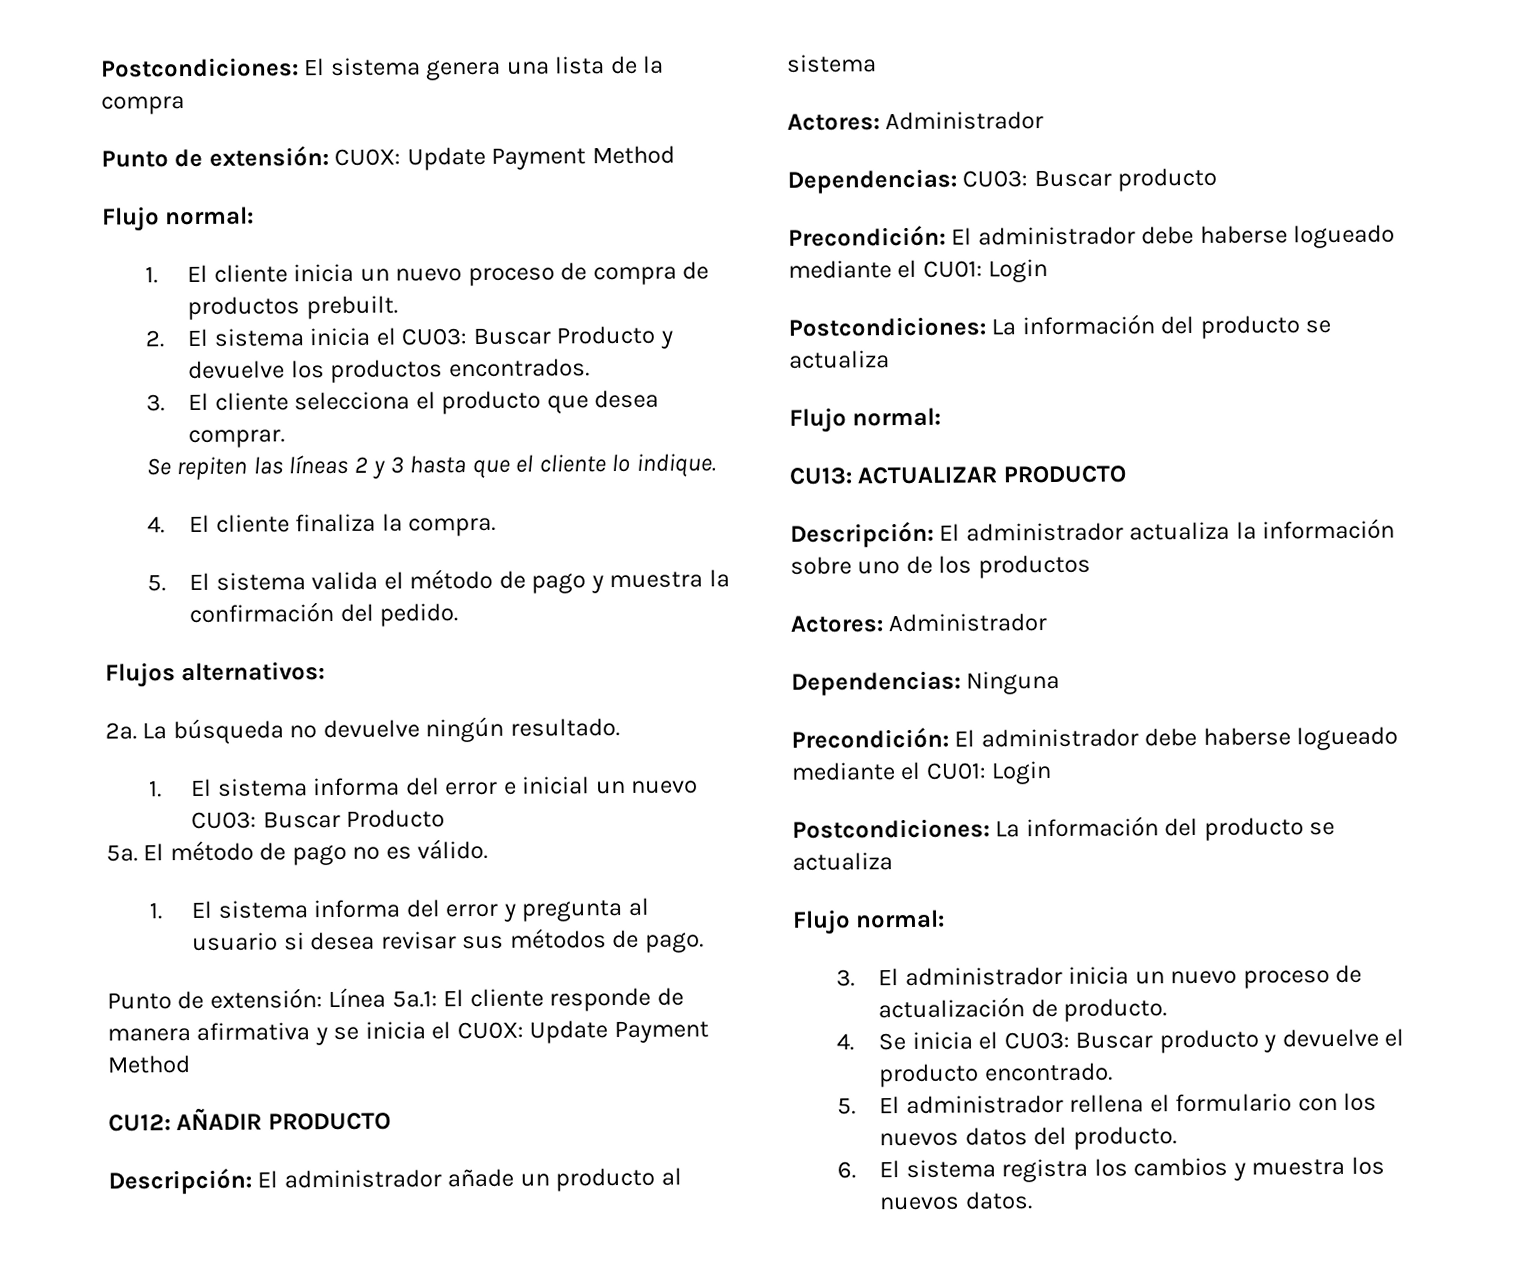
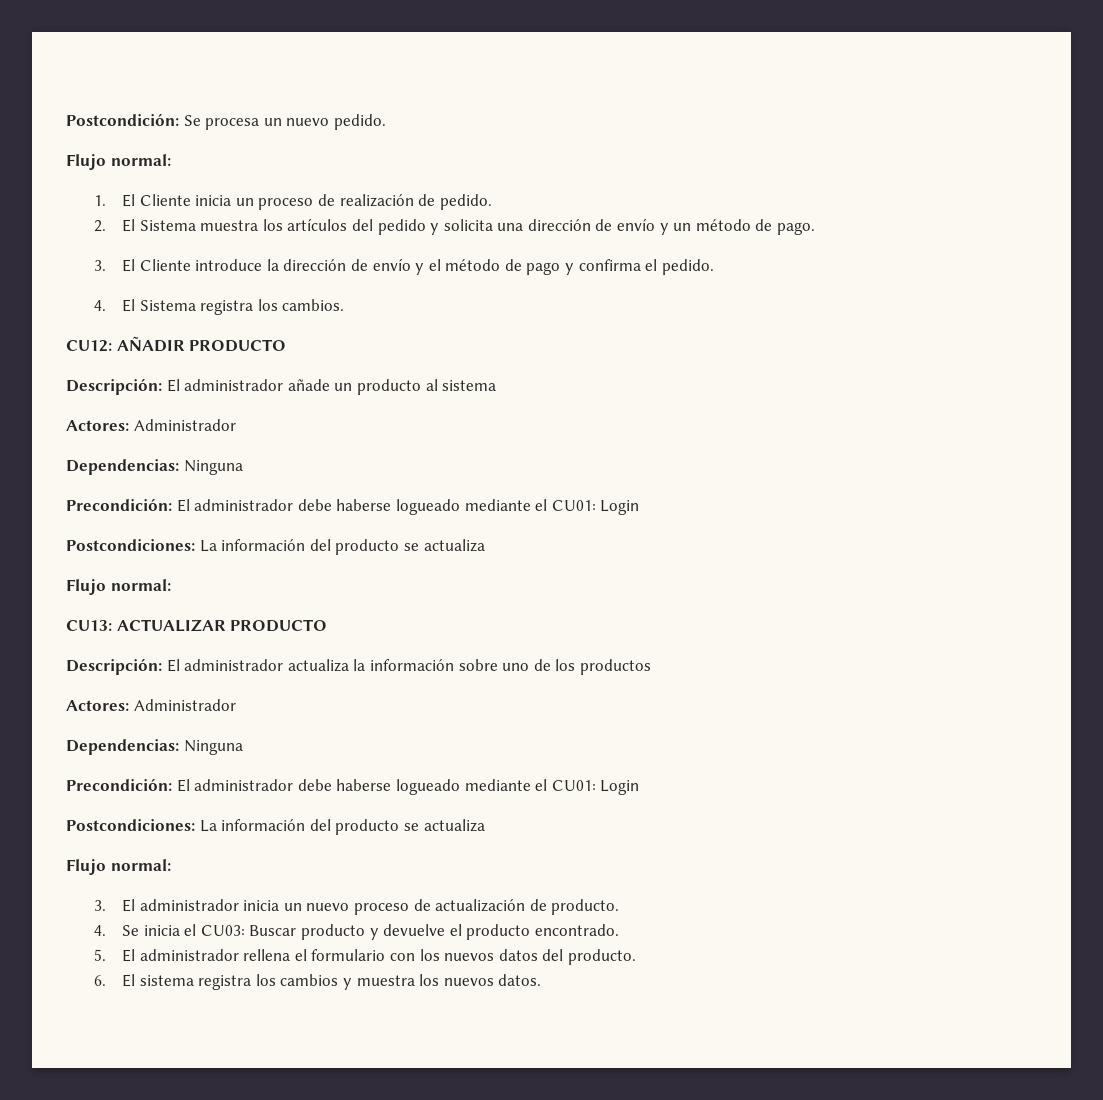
[100,55,665,81] [101,96,185,115] [101,145,675,171] Postcondiciones: El sistema genera una lista de la compra // Punto de extensión: CU0X: Update Payment Method -> [66,113,386,130] Postcondición: Se procesa un nuevo pedido.
[213,261,710,287] [187,295,398,321] [144,325,673,349] [188,358,590,384] [145,389,660,415] [188,429,286,449] [145,453,716,481] [146,513,497,537] [146,571,379,592] cliente inicia un nuevo proceso de compra de productos prebuilt. // 2. El sistema inicia el CU03: Buscar Producto y devuelve los productos encontrados. // 3. El cliente selecciona el producto que desea comprar. // Se repiten las líneas 2 y 3 hasta que el cliente lo indique. // 4. El cliente finaliza la compra. // 5. El sistema valida -> [139,194,492,210] [93,218,816,235] [93,258,425,275] Cliente inicia un proceso de realización de pedido. // 2. El Sistema muestra los artículos del pedido y solicita una dirección de envío y un método de pago. // 3. El Cliente introduce la dirección de envío y
[609,569,730,589] [189,601,459,627] [105,661,326,688] [105,716,620,745] [147,776,699,798] [191,809,446,829] [106,838,489,866] [148,897,649,922] [192,928,704,953] [107,987,684,1012] [107,1020,709,1046] [107,1055,191,1074] muestra la confirmación del pedido. // Flujos alternativos: // 2a. La búsqueda no devuelve ningún resultado. // 1. El sistema informa del error e inicial un nuevo CU03: Buscar Producto // 5a. El método de pago no es válido. // 1. El sistema informa del error y pregunta al usuario si desea revisar sus métodos de pago. // Punto de extensión: Línea 5ª.1: El cliente responde de manera afirmativa y se inicia el CU0X: Update Payment Method -> [578,259,714,275] [93,299,345,315] confirma el pedido. // 4. El Sistema registra los cambios.
[962,167,1218,192] CU03: Buscar producto -> [183,460,243,475] Ninguna

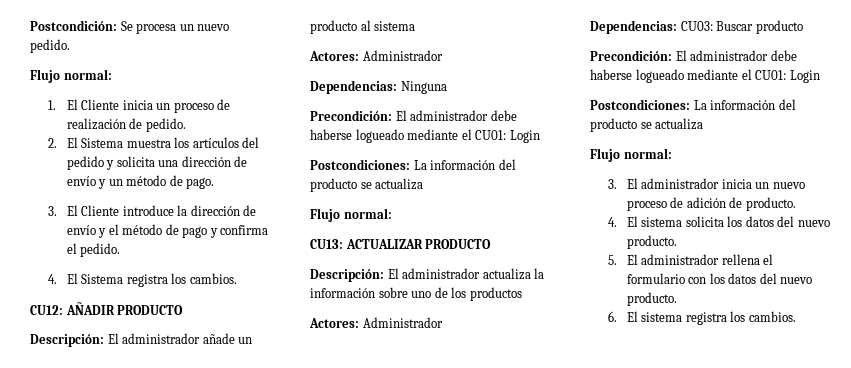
[183,740,243,755] Ninguna -> [680,20,803,34] CU03: Buscar producto
[435,899,526,912] actualización -> [686,197,726,208] adición
[121,924,619,940] Se inicia el CU03: Buscar producto y devuelve el producto encontrado. -> [626,216,830,227] [626,235,677,249] El sistema solicita los datos del nuevo producto.
[444,949,564,961] nuevos datos del -> [728,273,813,284] datos del nuevo
[280,974,542,990] cambios y muestra los nuevos datos. -> [748,311,796,322] cambios.

